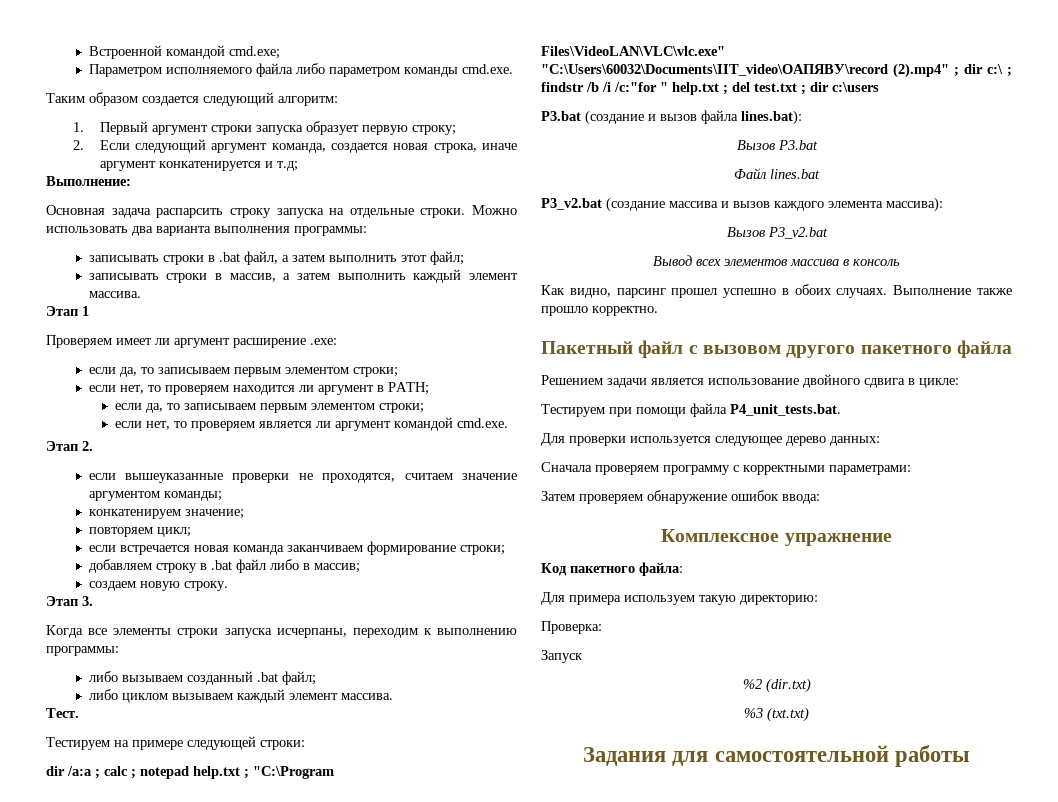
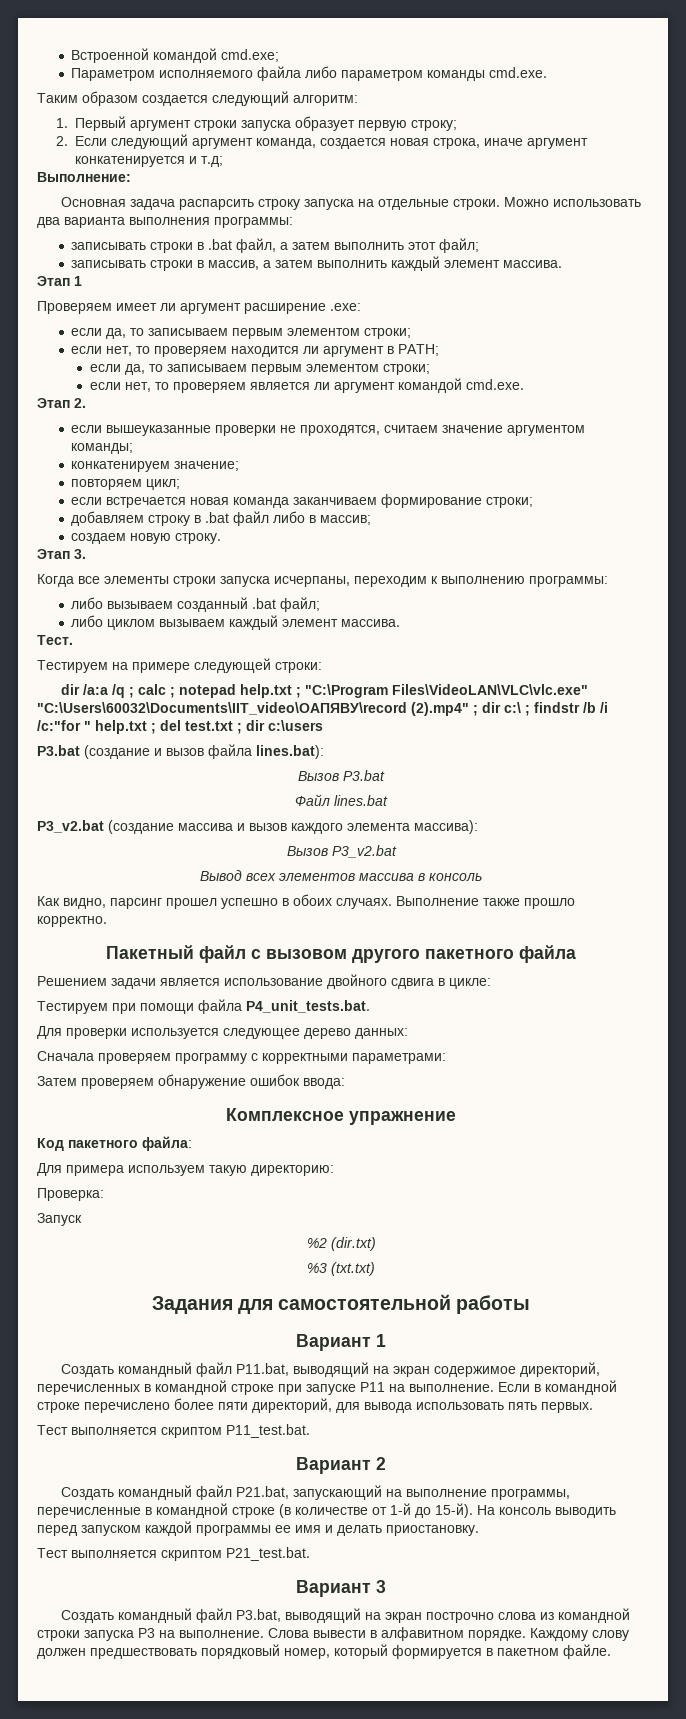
(92, 771) none -> [112,684,126,698] /q
(970, 756) none -> [296,1334,386,1351] [61,1362,601,1377] [37,1380,617,1395] [37,1398,593,1413] [37,1424,310,1438] [296,1457,386,1474] [61,1485,571,1500] [37,1503,616,1518] [37,1521,479,1536] [37,1547,310,1561] [296,1580,386,1597] [61,1608,631,1623] [37,1627,629,1641] [37,1644,611,1659] // Вариант 1 // Создать командный файл P11.bat, выводящий на экран содержимое директорий, перечисленных в командной строке при запуске P11 на выполнение. Если в командной строке перечислено более пяти директорий, для вывода использовать пять первых. // Тест выполняется скриптом P11_test.bat. // Вариант 2 // Создать командный файл P21.bat, запускающий на выполнение программы, перечисленные в командной строке (в количестве от 1-й до 15-й). На консоль выводить перед запуском каждой программы ее имя и делать приостановку. // Тест выполняется скриптом P21_test.bat. // Вариант 3 // Создать командный файл P3.bat, выводящий на экран построчно слова из командной строки запуска P3 на выполнение. Слова вывести в алфавитном порядке. Каждому слову должен предшествовать порядковый номер, который формируется в пакетном файле.

